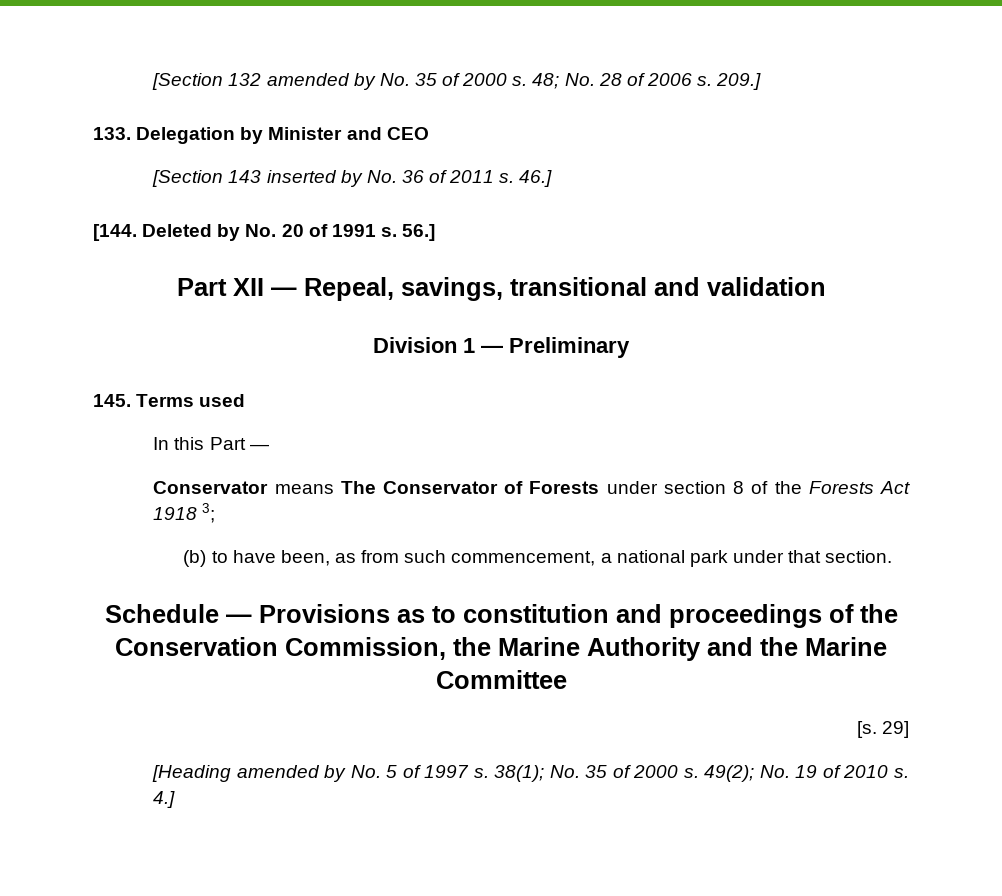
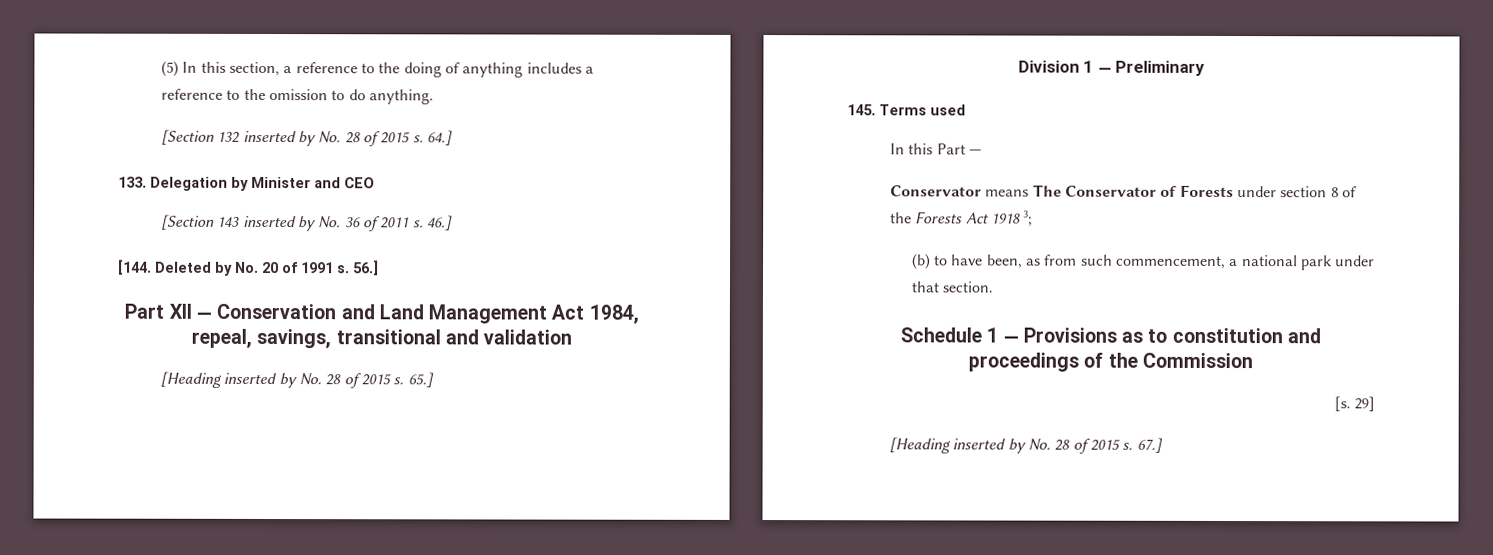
(152, 81) none -> [161,60,594,78] [161,88,435,105] (5) In this section, a reference to the doing of anything includes a reference to the omission to do anything. //
[266,73,762,90] amended by No. 35 of 2000 s. 48; No. 28 of 2006 s. 209.] -> [242,130,454,147] inserted by No. 28 of 2015 s. 64.]
[303,277,826,301] Repeal, savings, transitional and validation -> [216,303,639,324] [190,328,573,349] [160,371,434,389] Conservation and Land Management Act 1984, repeal, savings, transitional and validation // [Heading inserted by No. 28 of 2015 s. 65.]
(219, 613) none -> [986,327,999,343] 1
[115,637,887,661] [435,670,567,689] Conservation Commission, the Marine Authority and the Marine Committee -> [1141,352,1253,369] Commission
[236,765,910,782] [153,791,176,808] amended by No. 5 of 1997 s. 38(1); No. 35 of 2000 s. 49(2); No. 19 of 2010 s. 4.] -> [952,437,1163,454] inserted by No. 28 of 2015 s. 67.]

